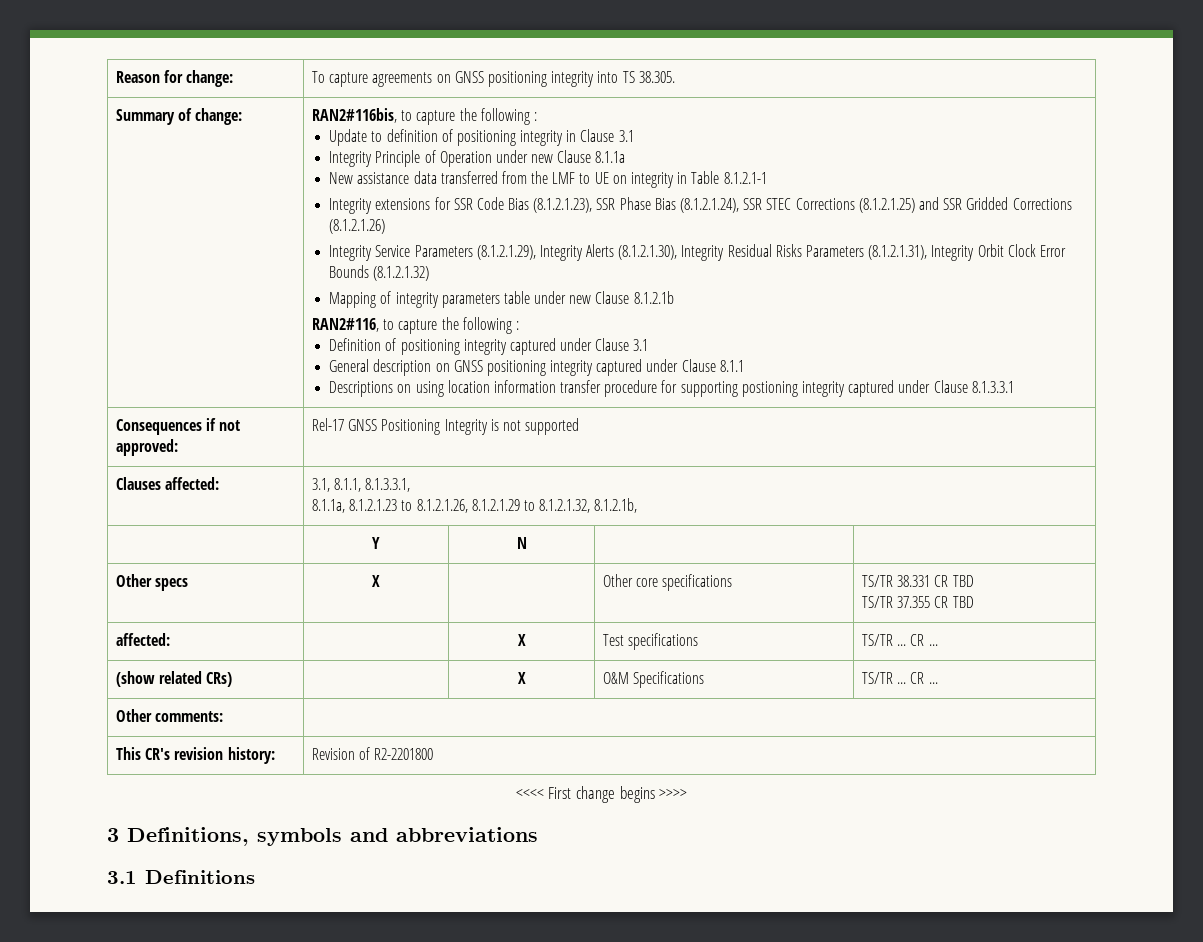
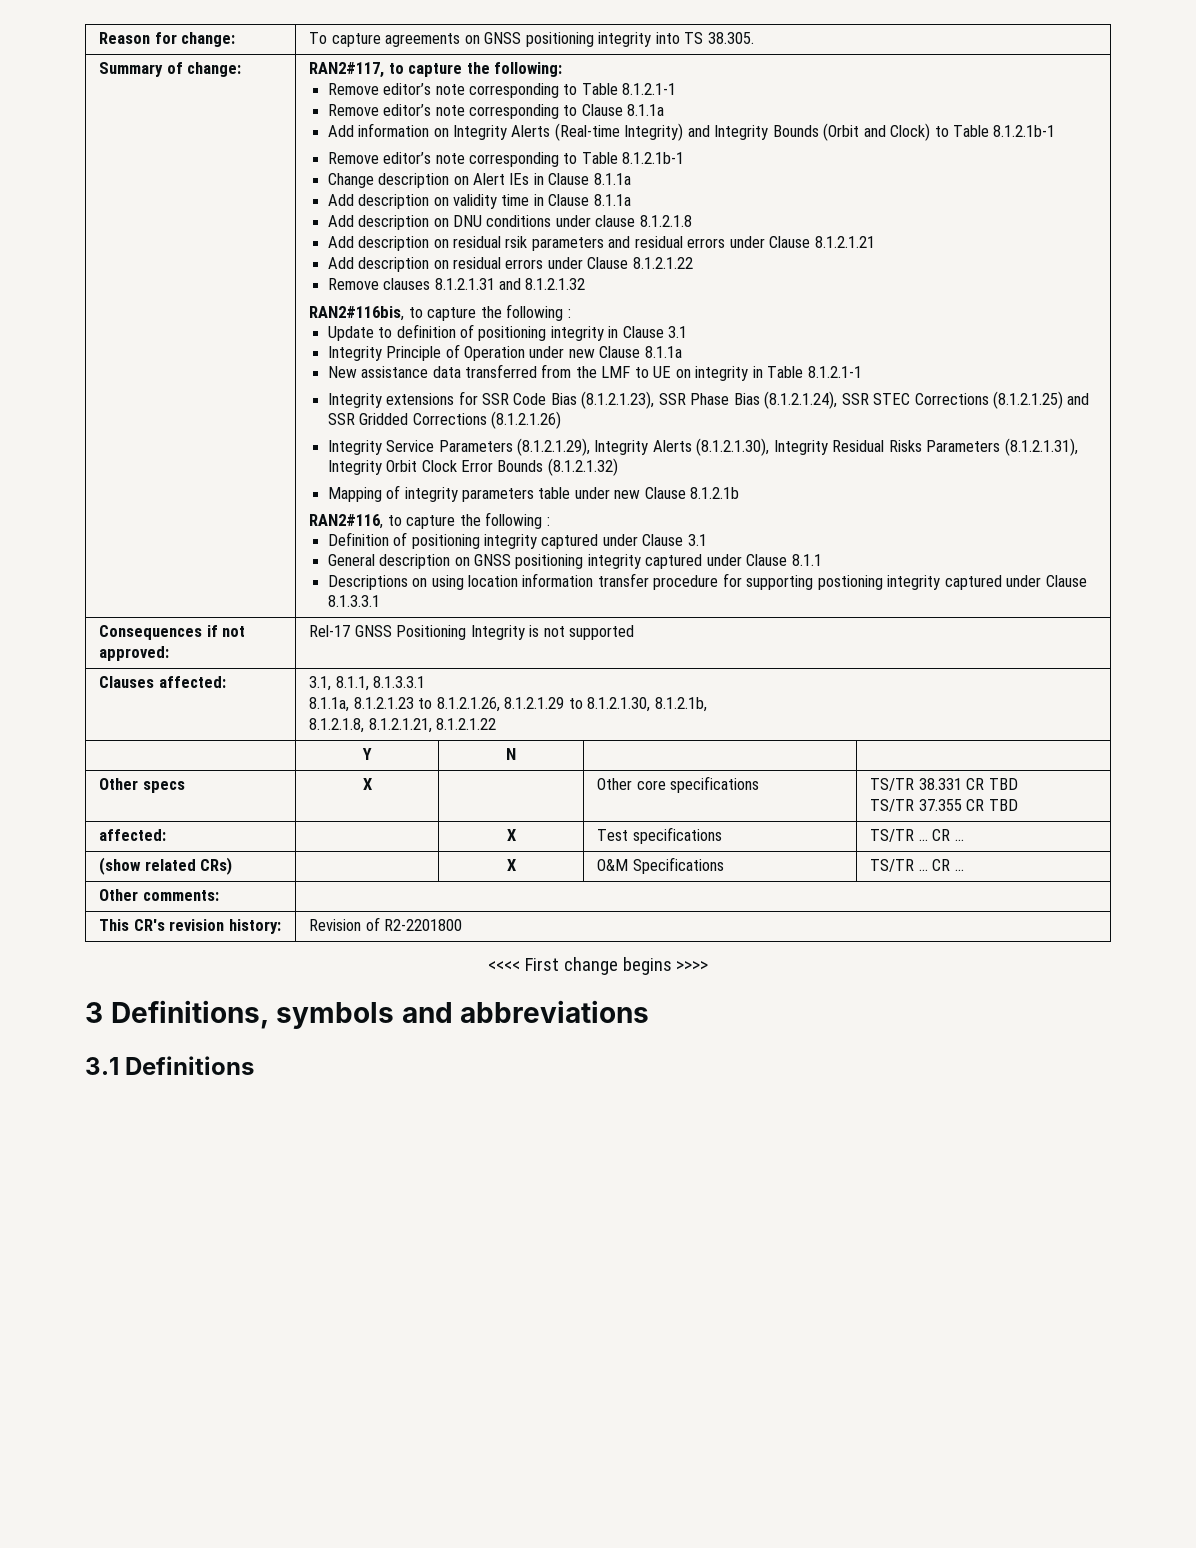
(243, 116) none -> [309,62,563,78] [327,83,677,98] [327,104,665,119] [327,123,1056,141] [327,152,685,167] [327,173,631,188] [327,194,631,209] [327,215,692,230] [327,236,875,251] [327,257,693,272] [327,278,586,290] RAN2#117, to capture the following: // Remove editor’s note corresponding to Table 8.1.2.1-1 // Remove editor’s note corresponding to Clause 8.1.1a // Add information on Integrity Alerts (Real-time Integrity) and Integrity Bounds (Orbit and Clock) to Table 8.1.2.1b-1 // Remove editor’s note corresponding to Table 8.1.2.1b-1 // Change description on Alert IEs in Clause 8.1.1a // Add description on validity time in Clause 8.1.1a // Add description on DNU conditions under clause 8.1.2.1.8 // Add description on residual rsik parameters and residual errors under Clause 8.1.2.1.21 // Add description on residual errors under Clause 8.1.2.1.22 // Remove clauses 8.1.2.1.31 and 8.1.2.1.32 //
[365,478,411,492] 8.1.3.3.1, -> [373,676,426,688] 8.1.3.3.1
[539,499,591,513] 8.1.2.1.32, -> [587,697,651,712] 8.1.2.1.30,
(638, 505) none -> [309,718,497,733] // 8.1.2.1.8, 8.1.2.1.21, 8.1.2.1.22

